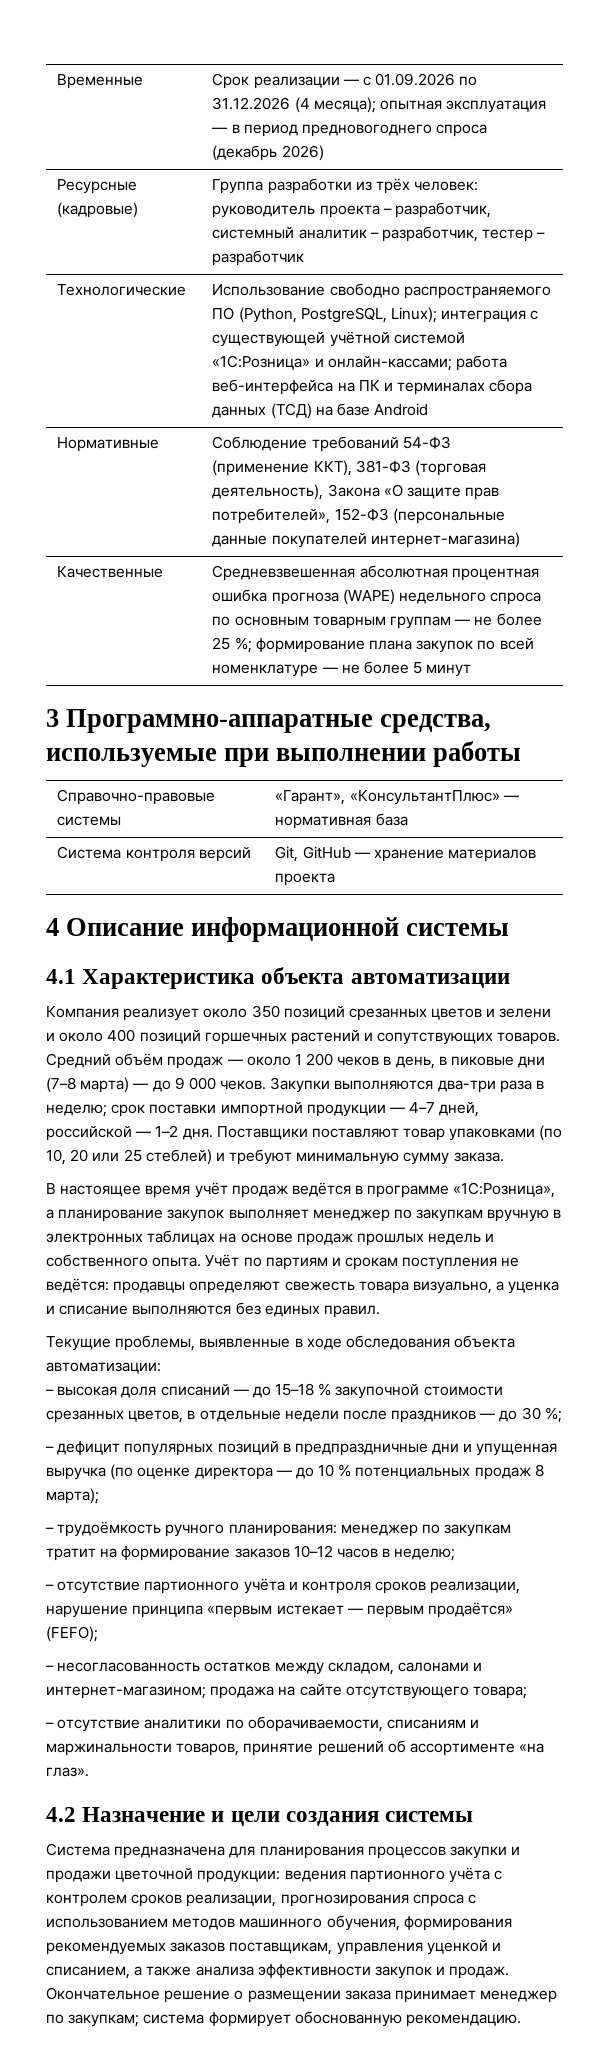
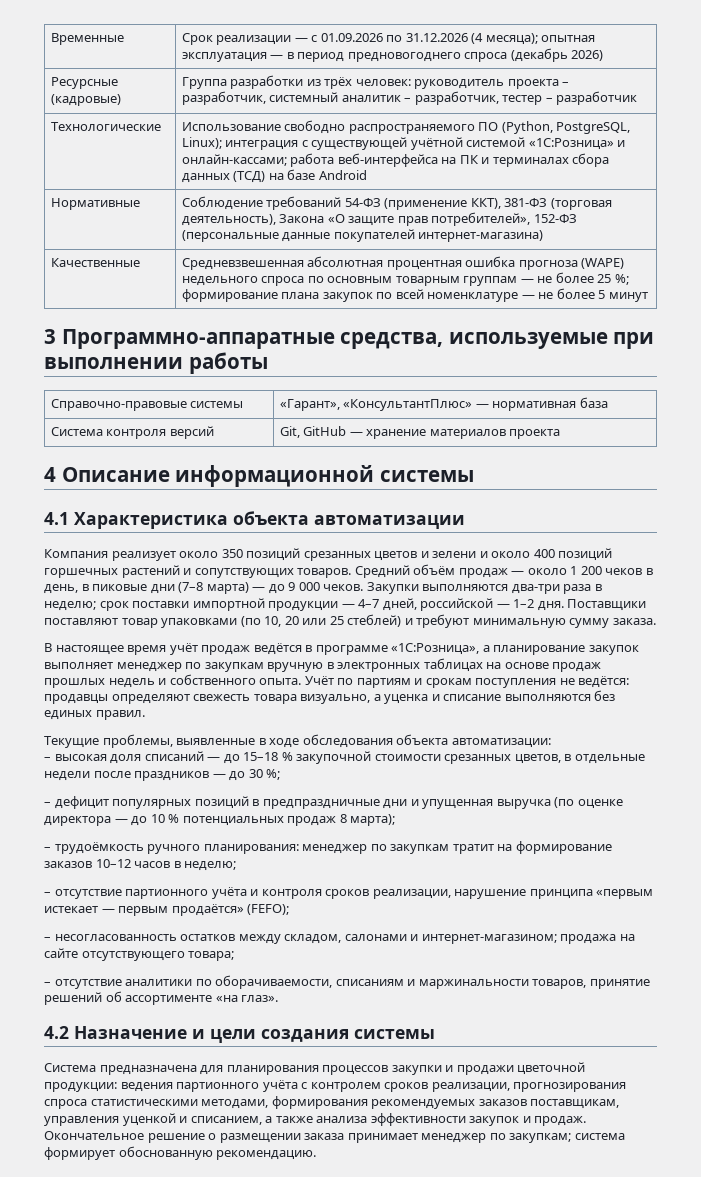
[467,1894,476,1904] [46,1915,400,1931] с использованием методов машинного обучения, -> [90,1099,269,1109] статистическими методами,

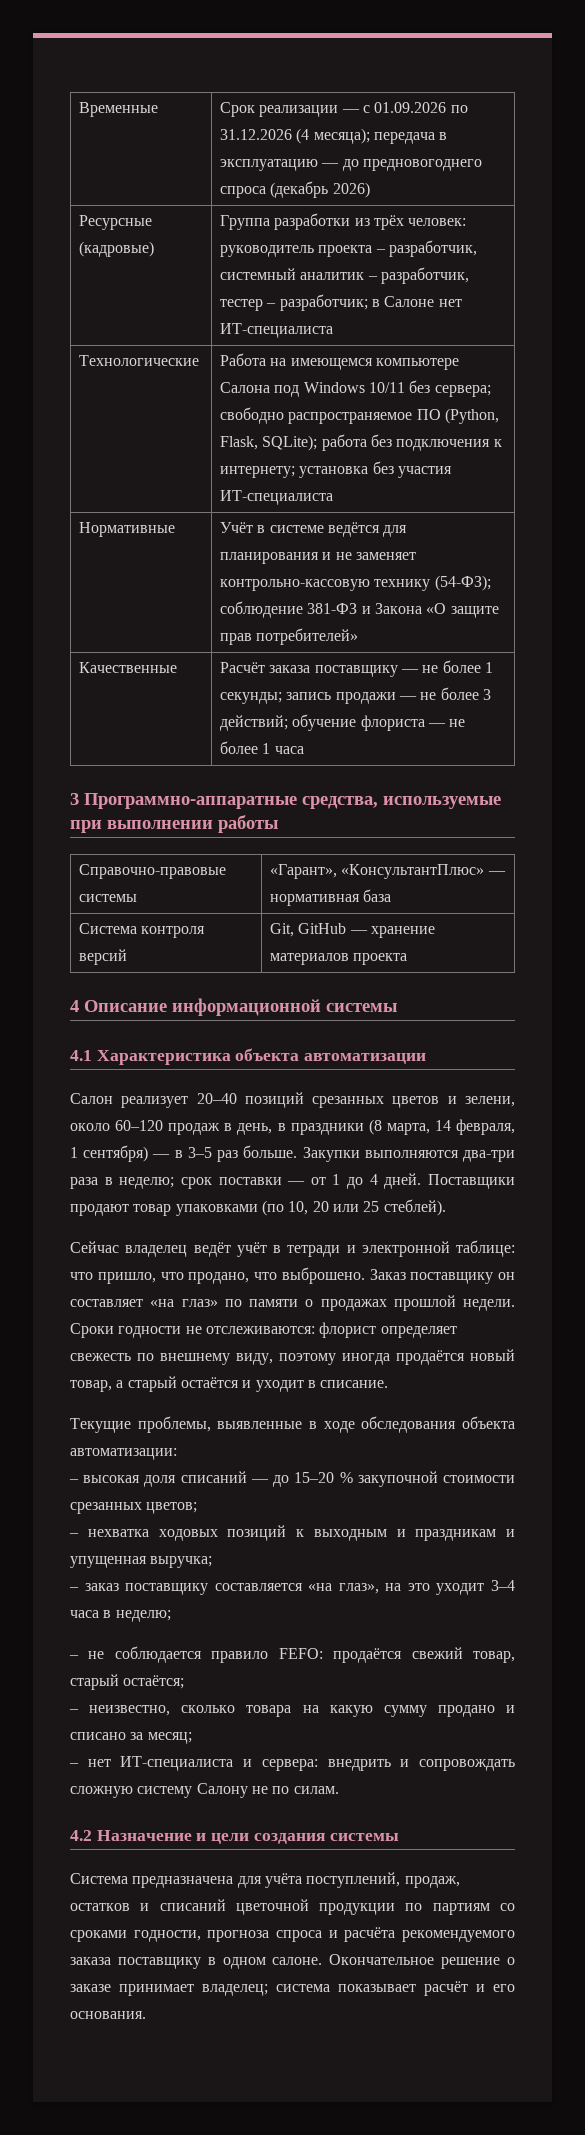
[541,35,596,42] [181,52,345,62] опытная эксплуатация — в период -> [374,132,448,144] [220,159,359,171] передача в эксплуатацию — до
[556,91,638,105] [50,122,161,131] [181,120,631,134] [181,137,626,150] [181,153,610,167] [181,169,367,183] [50,198,140,210] [181,196,612,210] [181,212,577,226] [181,229,544,242] [50,258,140,267] [181,256,625,270] [181,272,629,286] [181,288,648,302] разработчик // Технологические | Использование свободно распространяемого ПО (Python, PostgreSQL, Linux); интеграция с существующей учётной системой «1С:Розница» и онлайн-кассами; работа веб-интерфейса на ПК и терминалах сбора данных (ТСД) на базе Android // Нормативные | Соблюдение требований 54-ФЗ (применение ККТ), 381-ФЗ (торговая деятельность), Закона «О защите прав потребителей», 152-ФЗ (персональные данные покупателей интернет-магазина) // Качественные | Средневзвешенная абсолютная процентная ошибка прогноза (WAPE) недельного спроса по основным товарным группам — не более 25 %; формирование плана закупок по всей номенклатуре — не более 5 минут -> [279,294,462,311] [220,323,334,338] [79,355,200,366] [220,353,460,370] [220,380,491,397] [220,407,500,424] [220,434,502,451] [220,461,453,478] [220,490,334,505] [79,522,176,537] [220,522,408,537] [220,552,417,564] [220,575,491,591] [220,601,499,618] [220,628,359,645] [79,662,178,673] [220,660,494,677] [220,687,492,704] [220,714,466,731] [220,741,304,754] разработчик; в Салоне нет ИТ-специалиста // Технологические | Работа на имеющемся компьютере Салона под Windows 10/11 без сервера; свободно распространяемое ПО (Python, Flask, SQLite); работа без подключения к интернету; установка без участия ИТ-специалиста // Нормативные | Учёт в системе ведётся для планирования и не заменяет контрольно-кассовую технику (54-ФЗ); соблюдение 381-ФЗ и Закона «О защите прав потребителей» // Качественные | Расчёт заказа поставщику — не более 1 секунды; запись продажи — не более 3 действий; обучение флориста — не более 1 часа
[44,548,613,561] [44,564,653,578] [44,582,364,594] Компания реализует около 350 позиций срезанных цветов и зелени и около 400 позиций горшечных растений и сопутствующих товаров. Средний объём продаж — около 1 200 чеков в день, в пиковые дни (7–8 марта) — до 9 000 чеков. -> [70,1092,515,1108] [70,1119,515,1135] [70,1145,298,1162] Салон реализует 20–40 позиций срезанных цветов и зелени, около 60–120 продаж в день, в праздники (8 марта, 14 февраля, 1 сентября) — в 3–5 раз больше.
[192,598,647,611] [44,618,118,625] импортной продукции — 4–7 дней, российской — 1–2 дня. Поставщики поставляют -> [287,1173,515,1189] [70,1204,129,1216] — от 1 до 4 дней. Поставщики продают
[347,614,656,628] [44,643,639,655] [44,658,602,672] [44,674,630,688] [44,690,616,704] [44,710,145,720] стеблей) и требуют минимальную сумму заказа. // В настоящее время учёт продаж ведётся в программе «1С:Розница», а планирование закупок выполняет менеджер по закупкам вручную в электронных таблицах на основе продаж прошлых недель и собственного опыта. Учёт по партиям и срокам поступления не ведётся: продавцы определяют свежесть товара визуально, а уценка и списание выполняются без единых правил. -> [383,1199,446,1216] [70,1240,515,1257] [70,1267,515,1284] [70,1295,515,1311] [70,1322,457,1338] [70,1349,515,1365] [70,1376,389,1392] стеблей). // Сейчас владелец ведёт учёт в тетради и электронной таблице: что пришло, что продано, что выброшено. Заказ поставщику он составляет «на глаз» по памяти о продажах прошлой недели. Сроки годности не отслеживаются: флорист определяет свежесть по внешнему виду, поэтому иногда продаётся новый товар, а старый остаётся и уходит в списание.
[243,752,279,761] 15–18 -> [294,1472,335,1483] 15–20
[514,754,645,764] [44,769,281,781] [44,796,623,809] [44,814,396,826] [44,841,612,854] [44,859,237,871] [44,887,654,899] [44,904,290,916] [44,934,635,944] [44,948,235,961] [44,975,650,989] [44,991,279,1005] цветов, в отдельные недели после праздников — до 30 %; // – дефицит популярных позиций в предпраздничные дни и упущенная выручка (по оценке директора — до 10 % потенциальных продаж 8 марта); // – трудоёмкость ручного планирования: менеджер по закупкам тратит на формирование заказов 10–12 часов в неделю; // – отсутствие партионного учёта и контроля сроков реализации, нарушение принципа «первым истекает — первым продаётся» (FEFO); // – несогласованность остатков между складом, салонами и интернет-магазином; продажа на сайте отсутствующего товара; // – отсутствие аналитики по оборачиваемости, списаниям и маржинальности товаров, принятие решений об ассортименте «на глаз». -> [146,1502,198,1514] [69,1525,515,1541] [70,1556,213,1568] [69,1580,515,1595] [70,1610,171,1622] [69,1646,515,1663] [70,1674,185,1690] [69,1705,515,1717] [70,1732,192,1744] [69,1756,515,1771] [70,1783,339,1798] цветов; // – нехватка ходовых позиций к выходным и праздникам и упущенная выручка; // – заказ поставщику составляется «на глаз», на это уходит 3–4 часа в неделю; // – не соблюдается правило FEFO: продаётся свежий товар, старый остаётся; // – неизвестно, сколько товара на какую сумму продано и списано за месяц; // – нет ИТ-специалиста и сервера: внедрить и сопровождать сложную систему Салону не по силам.
[226,1062,586,1075] [44,1080,627,1092] [44,1096,620,1109] [44,1113,587,1126] [44,1131,625,1143] [44,1146,317,1160] планирования процессов закупки и продажи цветочной продукции: ведения партионного учёта с контролем сроков реализации, прогнозирования спроса статистическими методами, формирования рекомендуемых заказов поставщикам, управления уценкой и списанием, а также анализа эффективности закупок и продаж. Окончательное решение о размещении заказа принимает менеджер по закупкам; система формирует обоснованную рекомендацию. -> [264,1872,460,1888] [70,1899,515,1915] [70,1927,516,1942] [70,1954,515,1969] [70,1981,515,1996] [70,2011,146,2019] учёта поступлений, продаж, остатков и списаний цветочной продукции по партиям со сроками годности, прогноза спроса и расчёта рекомендуемого заказа поставщику в одном салоне. Окончательное решение о заказе принимает владелец; система показывает расчёт и его основания.

